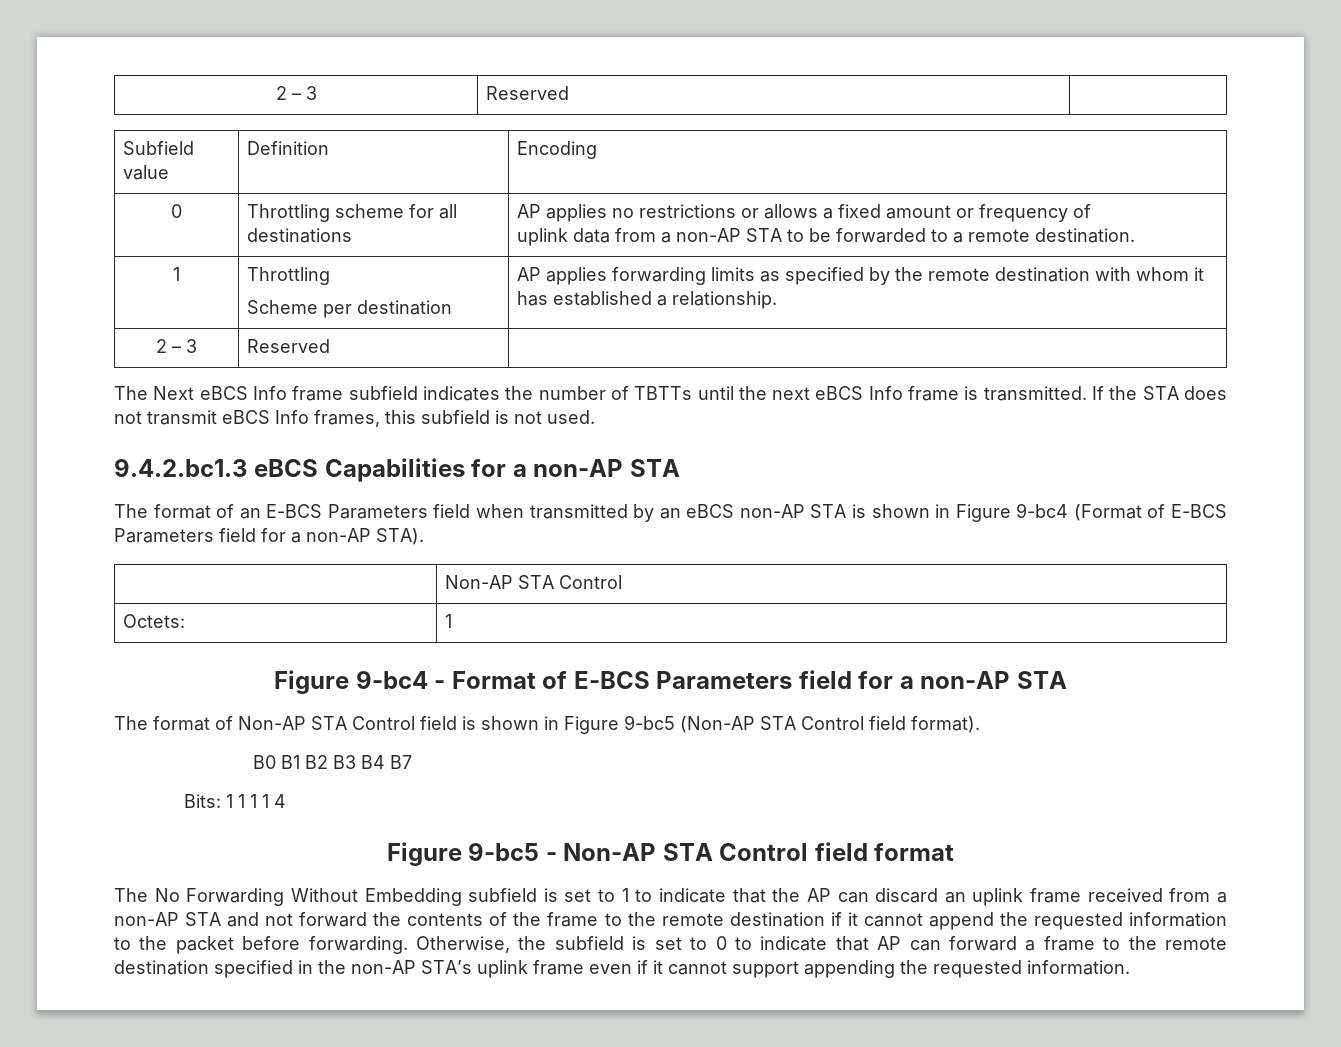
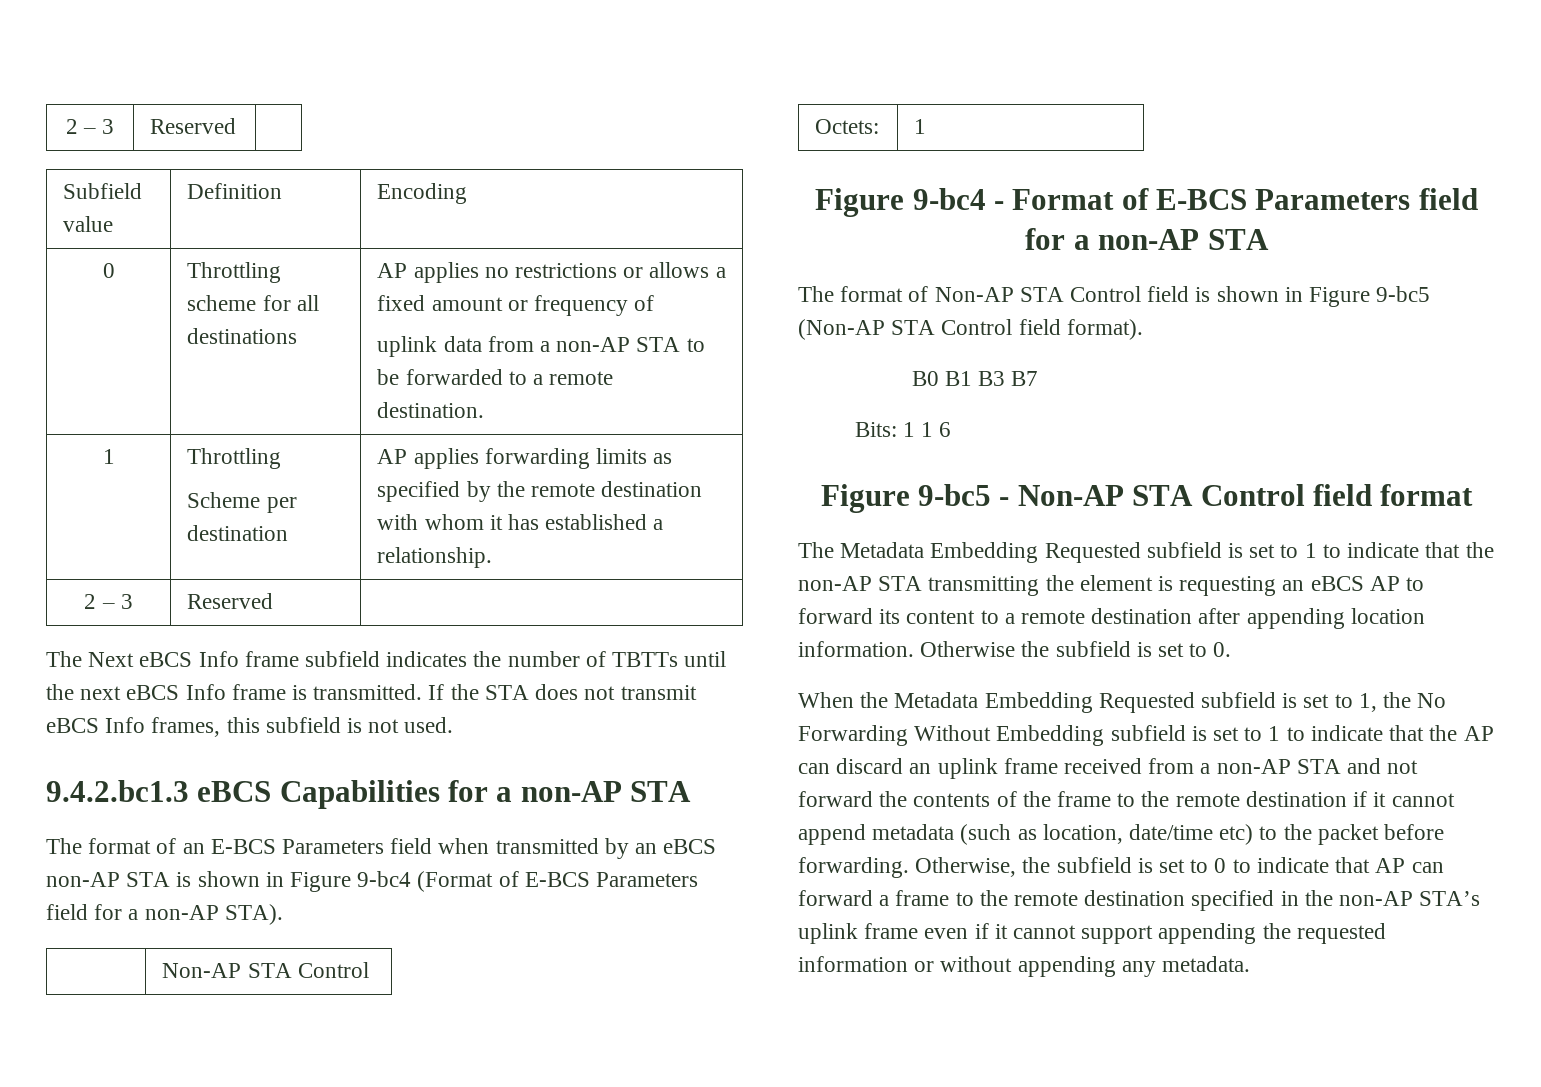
[305,755,386,769] B2 B3 B4 -> [977,371,1005,386] B3
[249,794,286,808] 1 1 4 -> [939,422,952,437] 6
(148, 895) none -> [840,542,1494,563] [798,575,1425,596] [798,608,1425,629] [798,641,1232,657] [798,692,1412,713] Metadata Embedding Requested subfield is set to 1 to indicate that the non-AP STA transmitting the element is requesting an eBCS AP to forward its content to a remote destination after appending location information. Otherwise the subfield is set to 0. // When the Metadata Embedding Requested subfield is set to 1, the
[999,912,1227,930] the requested information -> [872,824,1254,845] metadata (such as location, date/time etc)
[1027,960,1130,975] information. -> [798,956,1251,977] information or without appending any metadata.

